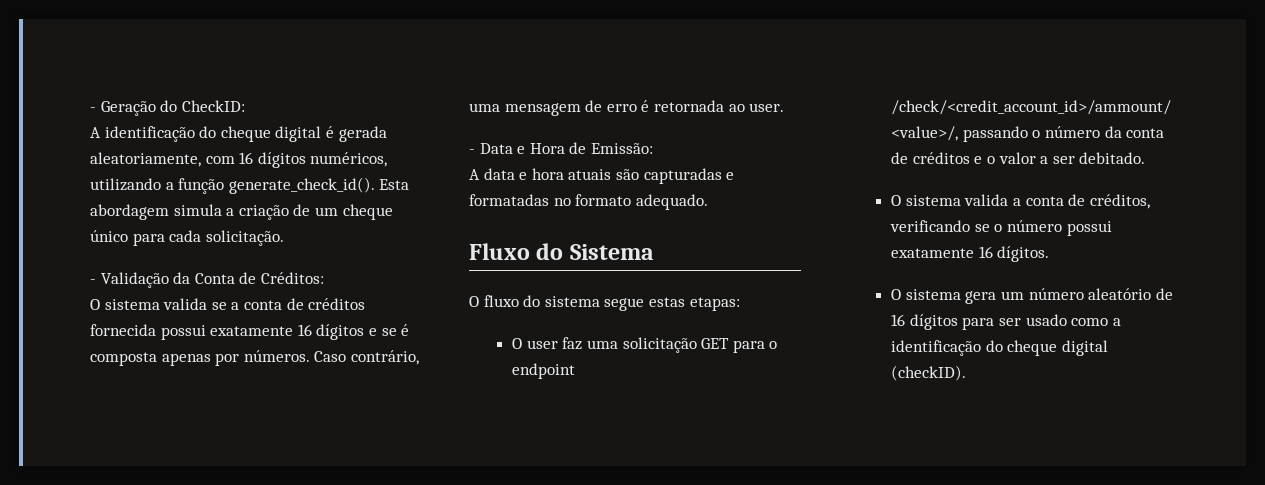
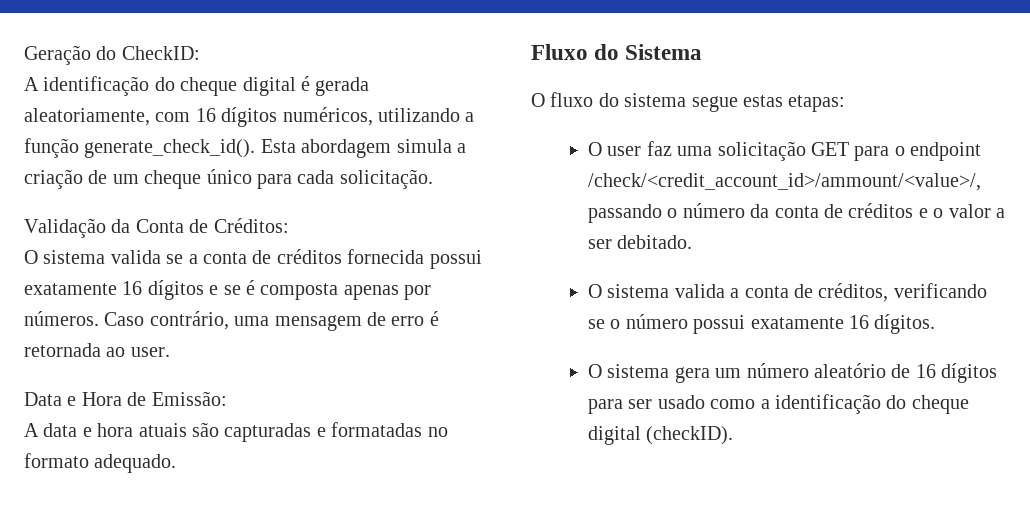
[90,107,96,112] - -> (24, 55) none
[90,279,96,284] - -> (433, 179) none
[469,149,475,154] - -> (170, 352) none

